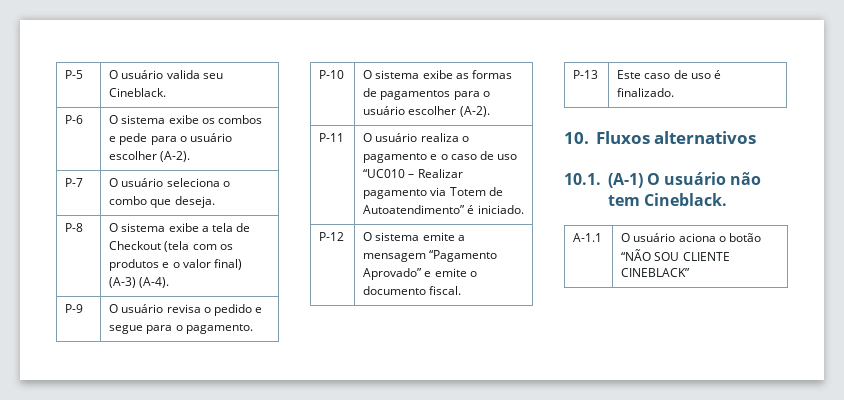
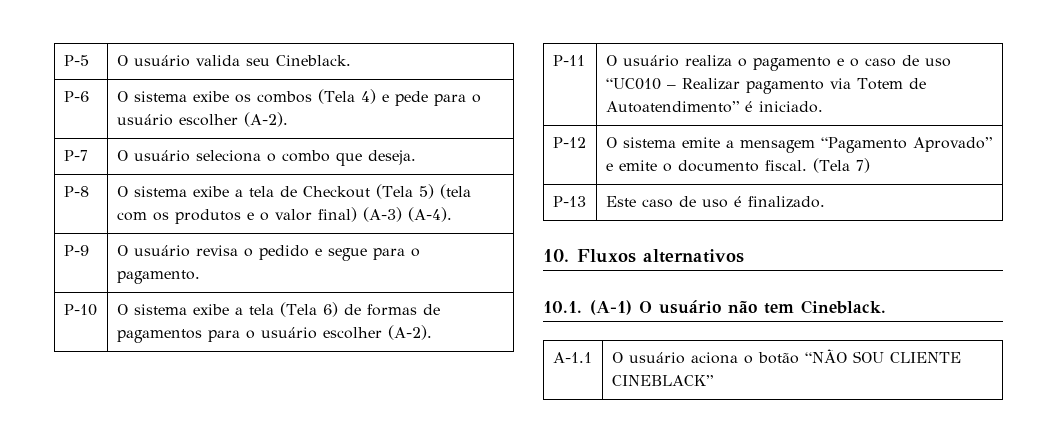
(263, 119) none -> [317,89,376,104] (Tela 4)
(162, 245) none -> [375,184,434,199] (Tela 5)
[455,73,469,79] as -> [234,302,361,317] a tela (Tela 6) de
(462, 290) none -> [812,158,870,173] (Tela 7)

